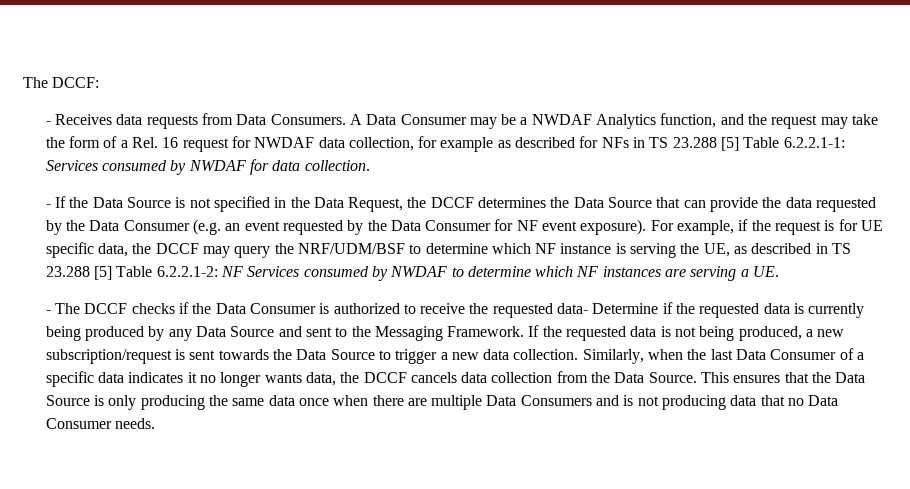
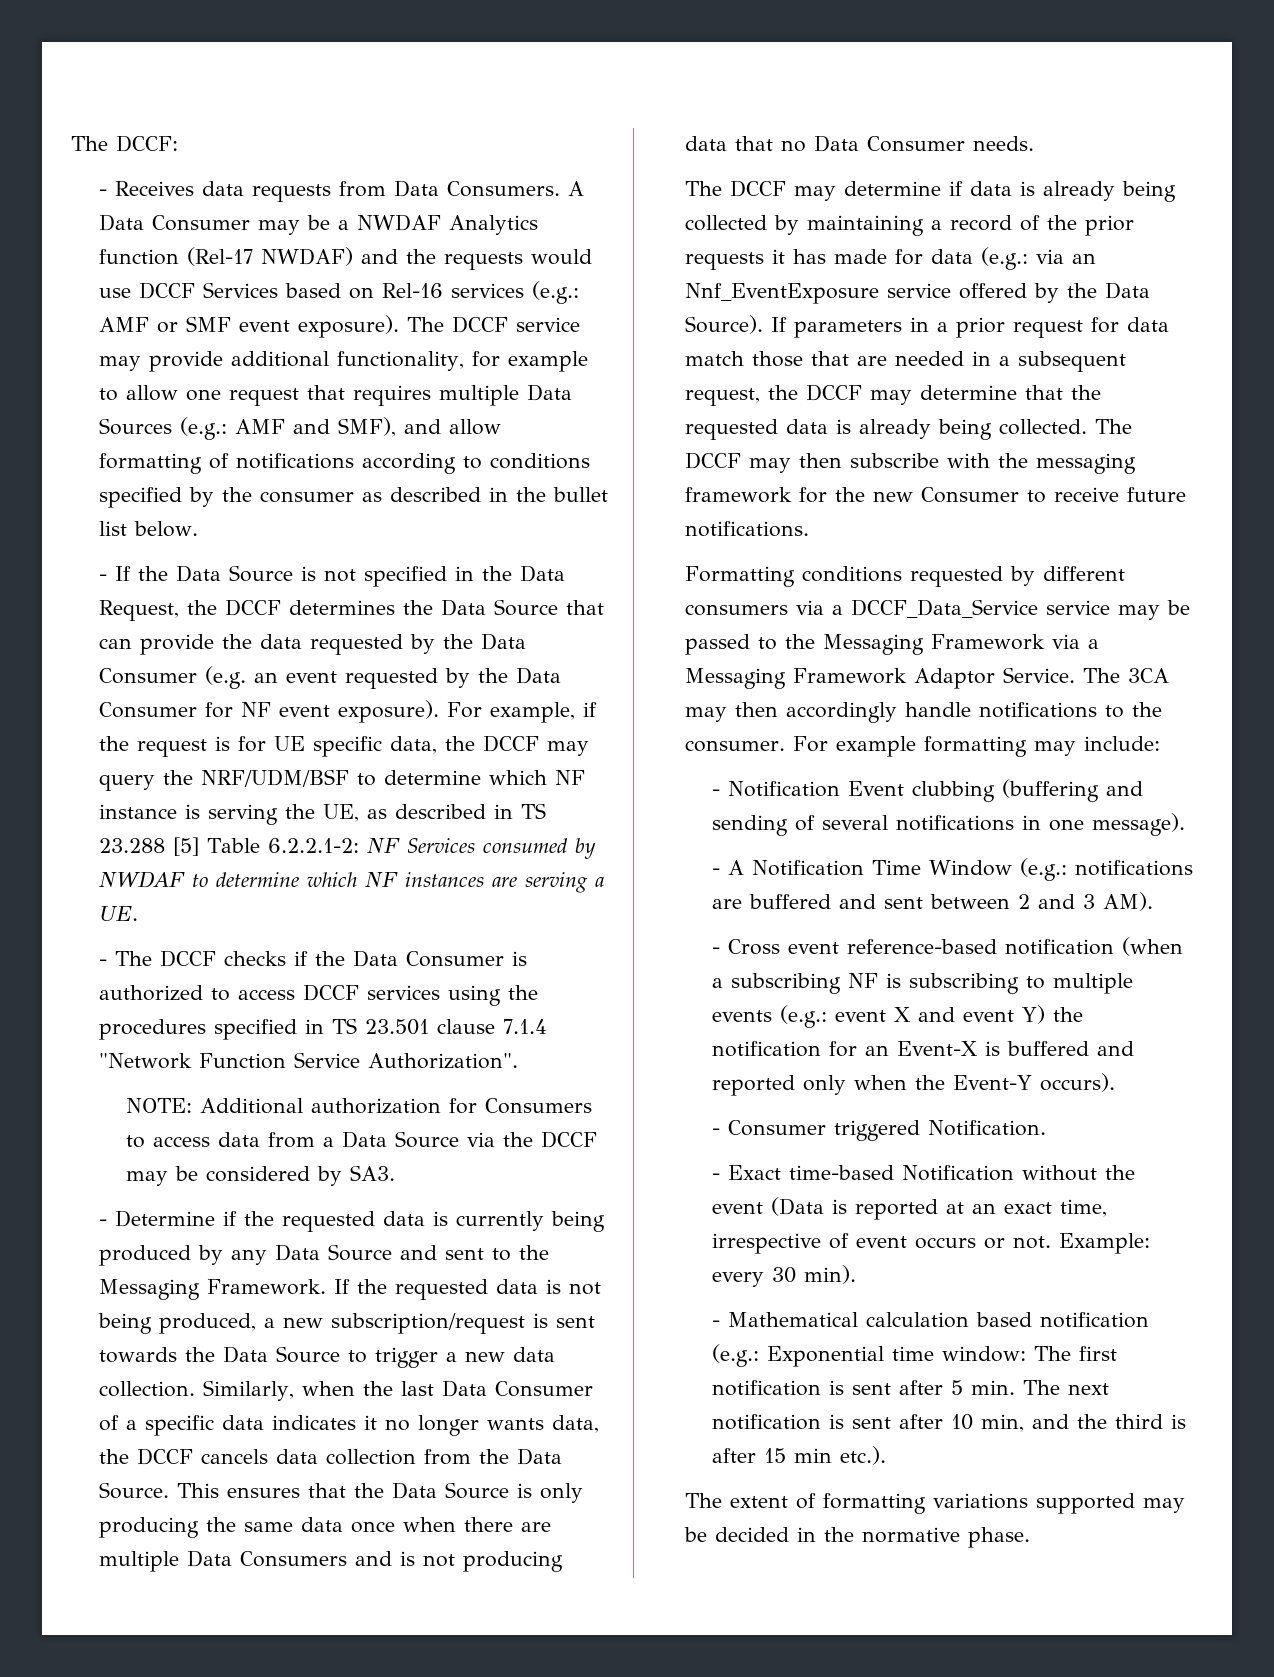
[660,113,879,129] [45,136,845,152] [45,159,370,175] function, and the request may take the form of a Rel. 16 request for NWDAF data collection, for example as described for NFs in TS 23.288 [5] Table 6.2.2.1-1: Services consumed by NWDAF for data collection. -> [98,247,592,270] [98,281,579,304] [98,315,580,338] [98,351,588,372] [98,384,572,406] [98,417,501,440] [98,453,590,474] [98,487,608,508] [98,521,198,537] function (Rel-17 NWDAF) and the requests would use DCCF Services based on Rel-16 services (e.g.: AMF or SMF event exposure). The DCCF service may provide additional functionality, for example to allow one request that requires multiple Data Sources (e.g.: AMF and SMF), and allow formatting of notifications according to conditions specified by the consumer as described in the bullet list below.
[420,303,589,318] receive the requested data- -> [237,984,538,1006] [98,1018,547,1040] [98,1052,518,1069] [126,1098,593,1114] [126,1131,598,1148] [126,1165,396,1186] [98,1219,107,1226] access DCCF services using the procedures specified in TS 23.501 clause 7.1.4 "Network Function Service Authorization". // NOTE: Additional authorization for Consumers to access data from a Data Source via the DCCF may be considered by SA3. // -
(155, 423) none -> [684,180,1176,202] [684,215,1134,236] [684,247,1096,270] [684,282,1150,304] [684,315,1169,338] [684,351,1126,372] [684,384,1101,406] [684,419,1132,440] [684,452,1136,474] [684,487,1186,503] [684,521,809,537] [684,566,1125,587] [684,599,1190,620] [684,634,1099,655] [684,667,1169,689] [684,702,1162,723] [684,736,1160,757] [712,779,1144,802] [712,813,1186,836] [712,858,1194,881] [712,892,1154,911] [712,937,1184,956] [712,973,1134,994] [712,1005,1084,1028] [712,1041,1135,1057] [712,1073,1116,1096] [712,1120,1047,1141] [712,1165,1136,1181] [712,1197,1108,1220] [712,1233,1151,1254] [712,1265,857,1287] [712,1312,1150,1328] [712,1344,1118,1367] [712,1380,1110,1396] [712,1414,1187,1432] [712,1446,887,1465] [684,1493,1185,1514] [683,1527,1030,1548] // The DCCF may determine if data is already being collected by maintaining a record of the prior requests it has made for data (e.g.: via an Nnf_EventExposure service offered by the Data Source). If parameters in a prior request for data match those that are needed in a subsequent request, the DCCF may determine that the requested data is already being collected. The DCCF may then subscribe with the messaging framework for the new Consumer to receive future notifications. // Formatting conditions requested by different consumers via a DCCF_Data_Service service may be passed to the Messaging Framework via a Messaging Framework Adaptor Service. The 3CA may then accordingly handle notifications to the consumer. For example formatting may include: // - Notification Event clubbing (buffering and sending of several notifications in one message). // - A Notification Time Window (e.g.: notifications are buffered and sent between 2 and 3 AM). // - Cross event reference-based notification (when a subscribing NF is subscribing to multiple events (e.g.: event X and event Y) the notification for an Event-X is buffered and reported only when the Event-Y occurs). // - Consumer triggered Notification. // - Exact time-based Notification without the event (Data is reported at an exact time, irrespective of event occurs or not. Example: every 30 min). // - Mathematical calculation based notification (e.g.: Exponential time window: The first notification is sent after 5 min. The next notification is sent after 10 min, and the third is after 15 min etc.). // The extent of formatting variations supported may be decided in the normative phase.

